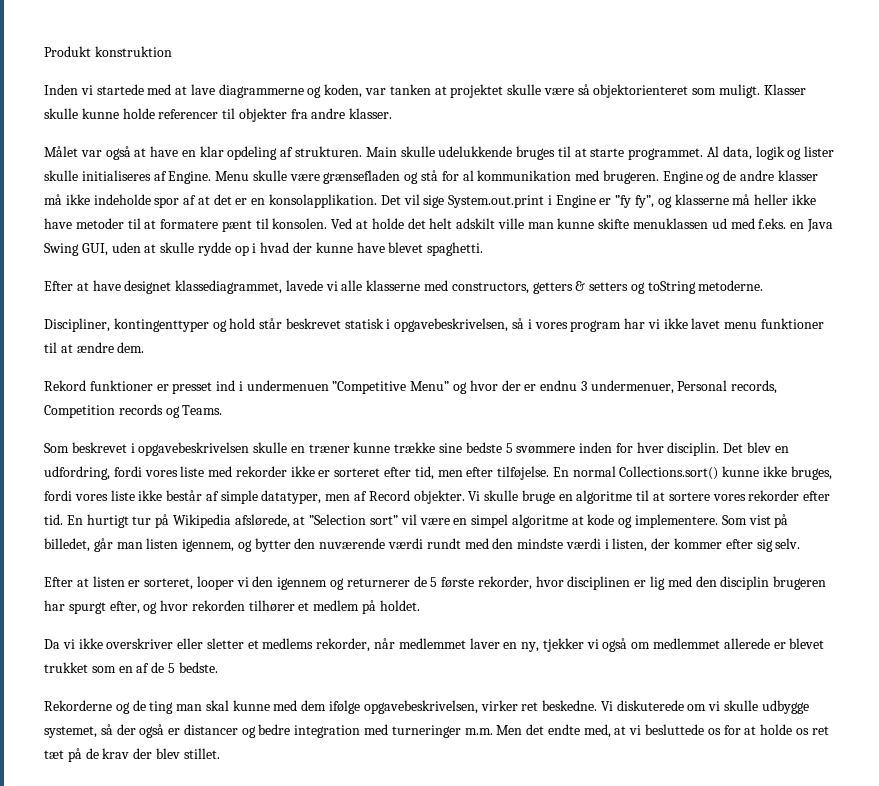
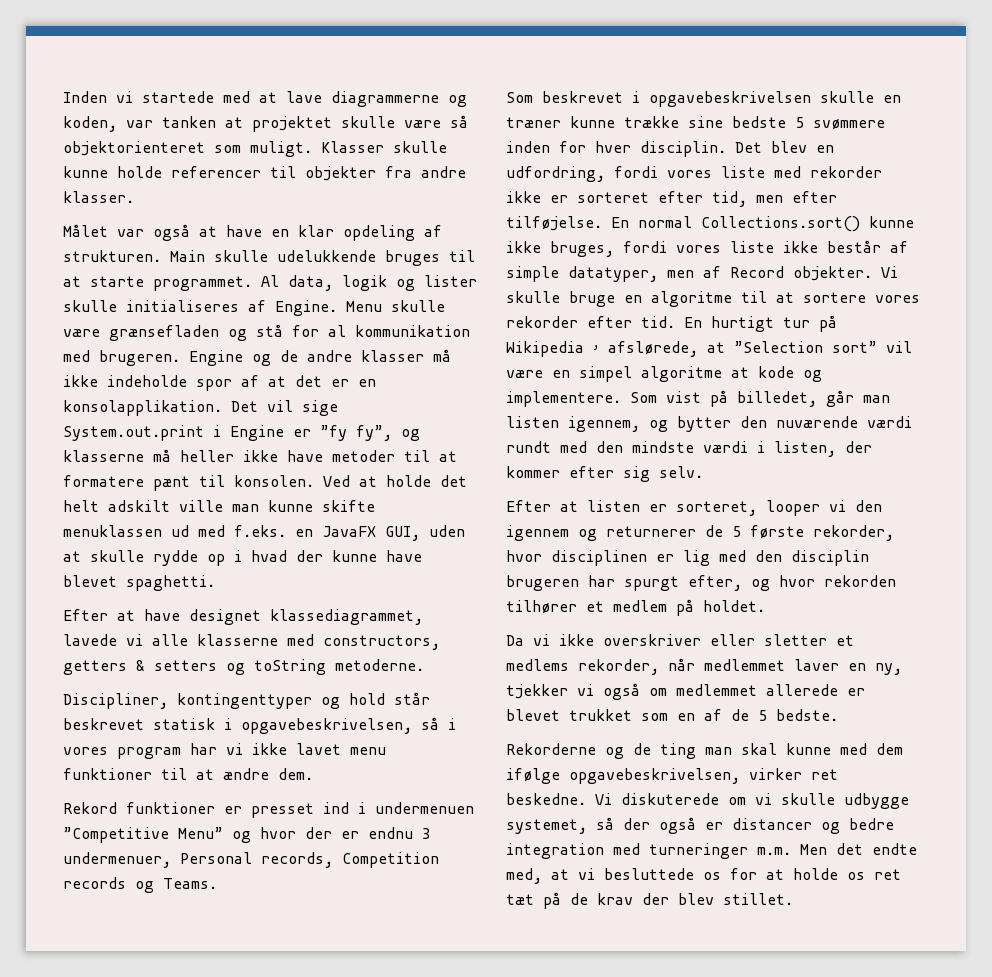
[44,46,172,57] Produkt konstruktion // -> (63, 97) none
[806,219,833,232] [44,243,79,256] Java Swing -> [322,526,376,537] JavaFX
(231, 521) none -> [593,345,599,350] ,

